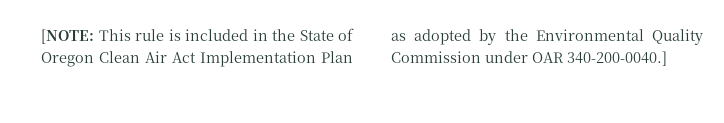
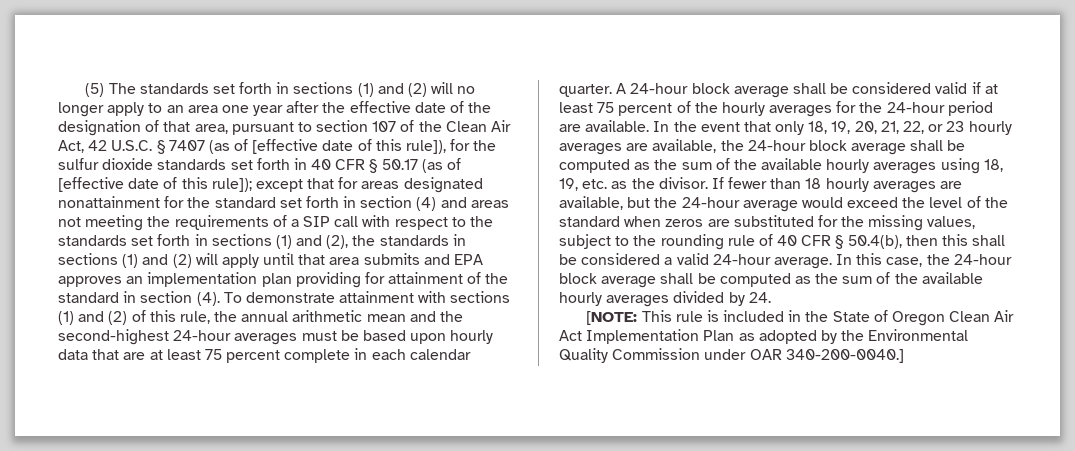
(41, 36) none -> [85,82,476,97] [58,101,492,117] [58,120,512,136] [58,139,497,154] [58,158,462,173] [58,177,483,193] [58,196,509,211] [58,215,494,231] [58,234,466,249] [58,253,484,268] [58,272,509,288] [58,291,511,306] [58,310,464,325] [58,329,494,345] [58,348,471,363] [559,82,998,98] [559,101,993,117] [559,120,1012,135] [559,139,966,155] [559,158,1003,174] [559,177,963,193] [559,196,1008,212] [559,215,976,231] [559,234,1006,250] [559,253,1012,269] [559,272,983,288] [559,291,771,307] (5) The standards set forth in sections (1) and (2) will no longer apply to an area one year after the effective date of the designation of that area, pursuant to section 107 of the Clean Air Act, 42 U.S.C. § 7407 (as of [effective date of this rule]), for the sulfur dioxide standards set forth in 40 CFR § 50.17 (as of [effective date of this rule]); except that for areas designated nonattainment for the standard set forth in section (4) and areas not meeting the requirements of a SIP call with respect to the standards set forth in sections (1) and (2), the standards in sections (1) and (2) will apply until that area submits and EPA approves an implementation plan providing for attainment of the standard in section (4). To demonstrate attainment with sections (1) and (2) of this rule, the annual arithmetic mean and the second-highest 24-hour averages must be based upon hourly data that are at least 75 percent complete in each calendar quarter. A 24-hour block average shall be considered valid if at least 75 percent of the hourly averages for the 24-hour period are available. In the event that only 18, 19, 20, 21, 22, or 23 hourly averages are available, the 24-hour block average shall be computed as the sum of the available hourly averages using 18, 19, etc. as the divisor. If fewer than 18 hourly averages are available, but the 24-hour average would exceed the level of the standard when zeros are substituted for the missing values, subject to the rounding rule of 40 CFR § 50.4(b), then this shall be considered a valid 24-hour average. In this case, the 24-hour block average shall be computed as the sum of the available hourly averages divided by 24. //

